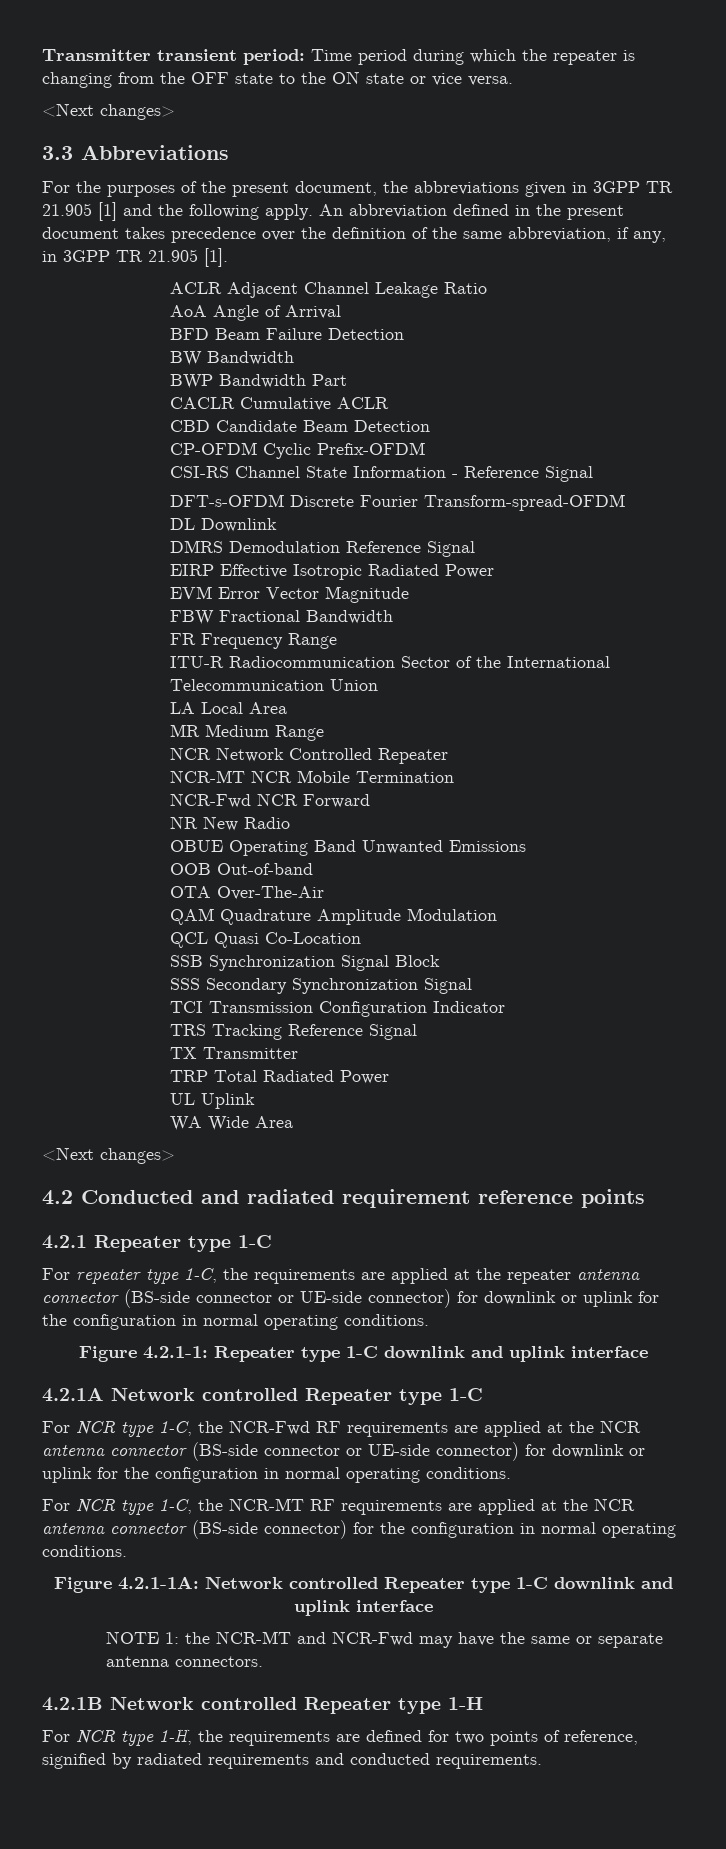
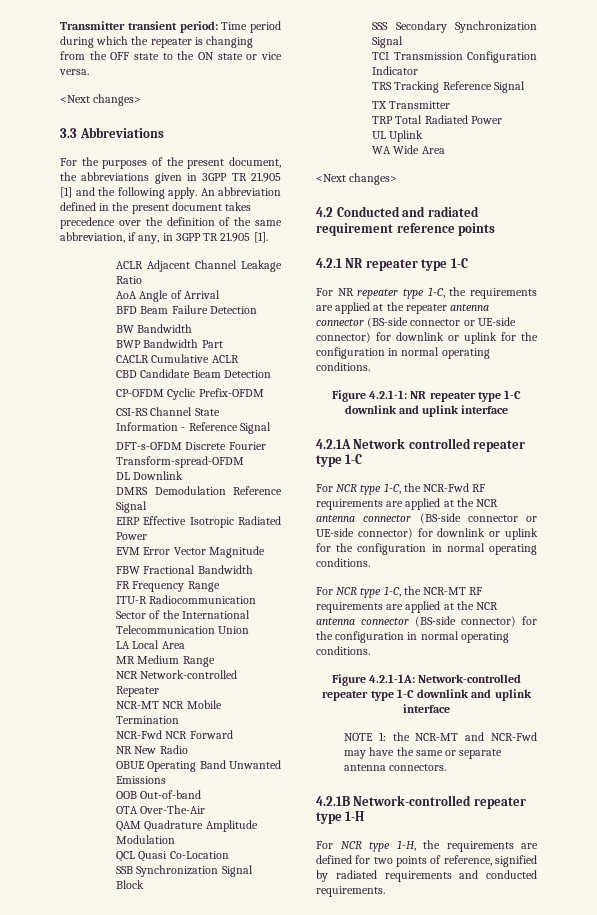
[215,747,372,762] Network Controlled -> [140,670,238,679] Network-controlled
[94,1235,272,1252] [42,1268,70,1280] Repeater type 1-C // For -> [345,258,468,271] [316,288,354,296] NR repeater type 1-C // For NR
[214,1346,295,1362] Repeater -> [410,391,476,402] NR repeater
[305,1388,392,1405] Repeater -> [473,440,526,452] repeater
[205,1576,465,1593] Network controlled Repeater -> [418,674,522,683] [322,691,369,701] Network-controlled repeater
[110,1697,391,1714] Network controlled Repeater -> [353,795,526,809] Network-controlled repeater

